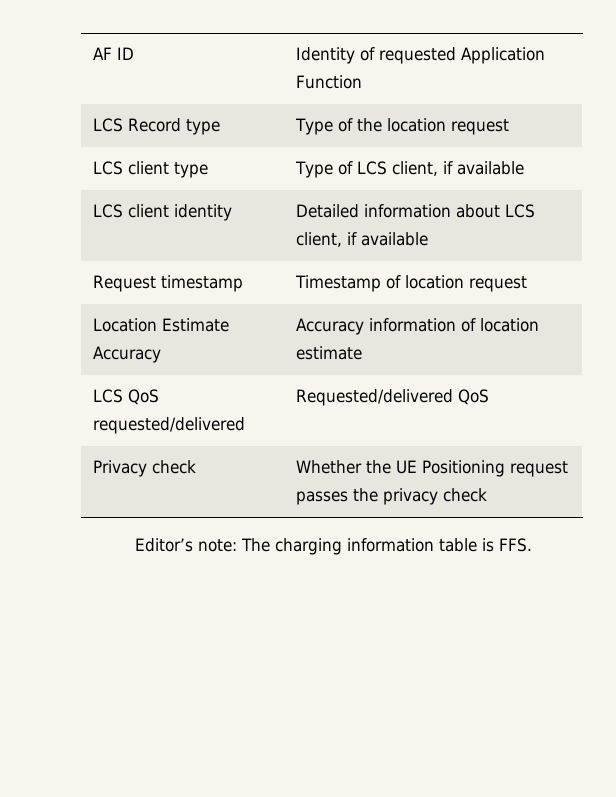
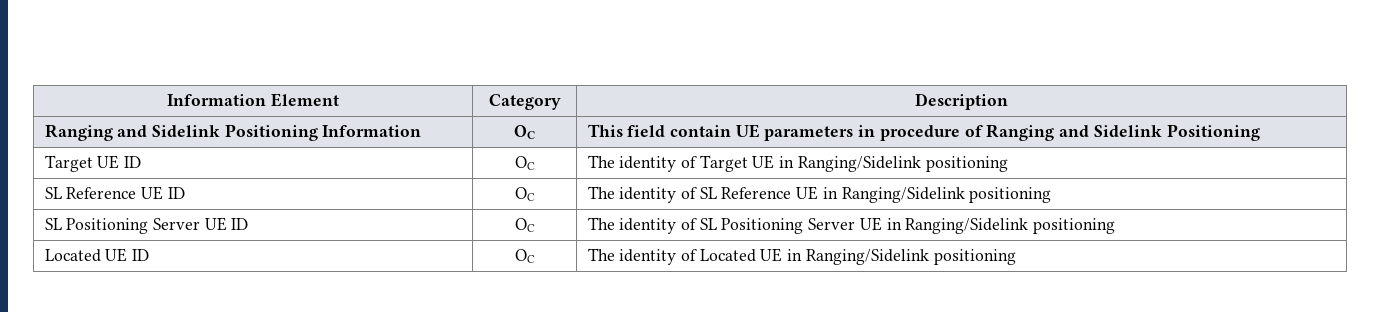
[93,47,135,60] [296,47,546,64] [296,75,363,89] [93,118,221,135] [295,118,510,135] [93,161,209,178] [295,161,525,178] [93,204,233,221] [296,204,536,218] [296,232,429,247] [93,275,244,292] [295,275,528,292] [93,318,230,332] [93,346,162,363] [296,318,540,335] [296,346,363,360] [93,389,160,405] [93,417,246,434] [296,389,490,406] [93,460,197,477] [296,460,569,477] [296,488,488,505] [135,538,533,555] AF ID | Identity of requested Application Function // LCS Record type | Type of the location request // LCS client type | Type of LCS client, if available // LCS client identity | Detailed information about LCS client, if available // Request timestamp | Timestamp of location request // Location Estimate Accuracy | Accuracy information of location estimate // LCS QoS requested/delivered | Requested/delivered QoS // Privacy check | Whether the UE Positioning request passes the privacy check // Editor’s note: The charging information table is FFS. -> [167,93,339,107] [488,94,561,110] [915,93,1008,110] [44,124,422,141] [514,125,535,139] [587,124,1260,141] [44,155,141,172] [514,156,535,170] [587,155,1008,172] [44,186,185,200] [514,187,535,201] [587,186,1052,203] [44,217,249,234] [514,218,535,232] [587,217,1116,234] [44,248,149,262] [514,249,535,263] [587,248,1016,265] Information Element | Category | Description // Ranging and Sidelink Positioning Information | OC | This field contain UE parameters in procedure of Ranging and Sidelink Positioning // Target UE ID | OC | The identity of Target UE in Ranging/Sidelink positioning // SL Reference UE ID | OC | The identity of SL Reference UE in Ranging/Sidelink positioning // SL Positioning Server UE ID | OC | The identity of SL Positioning Server UE in Ranging/Sidelink positioning // Located UE ID | OC | The identity of Located UE in Ranging/Sidelink positioning

